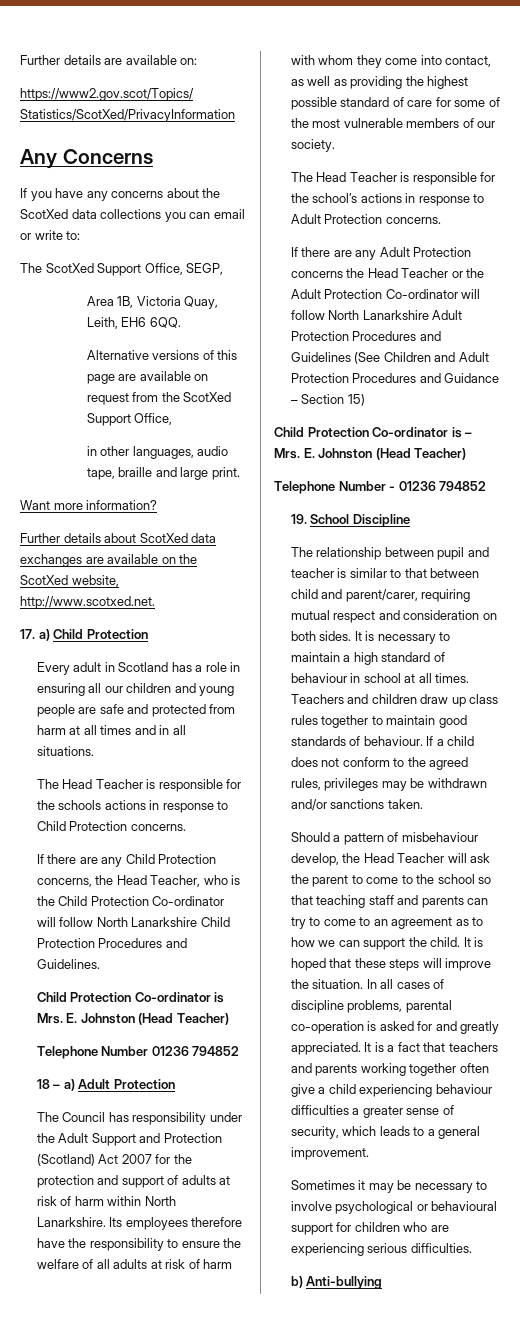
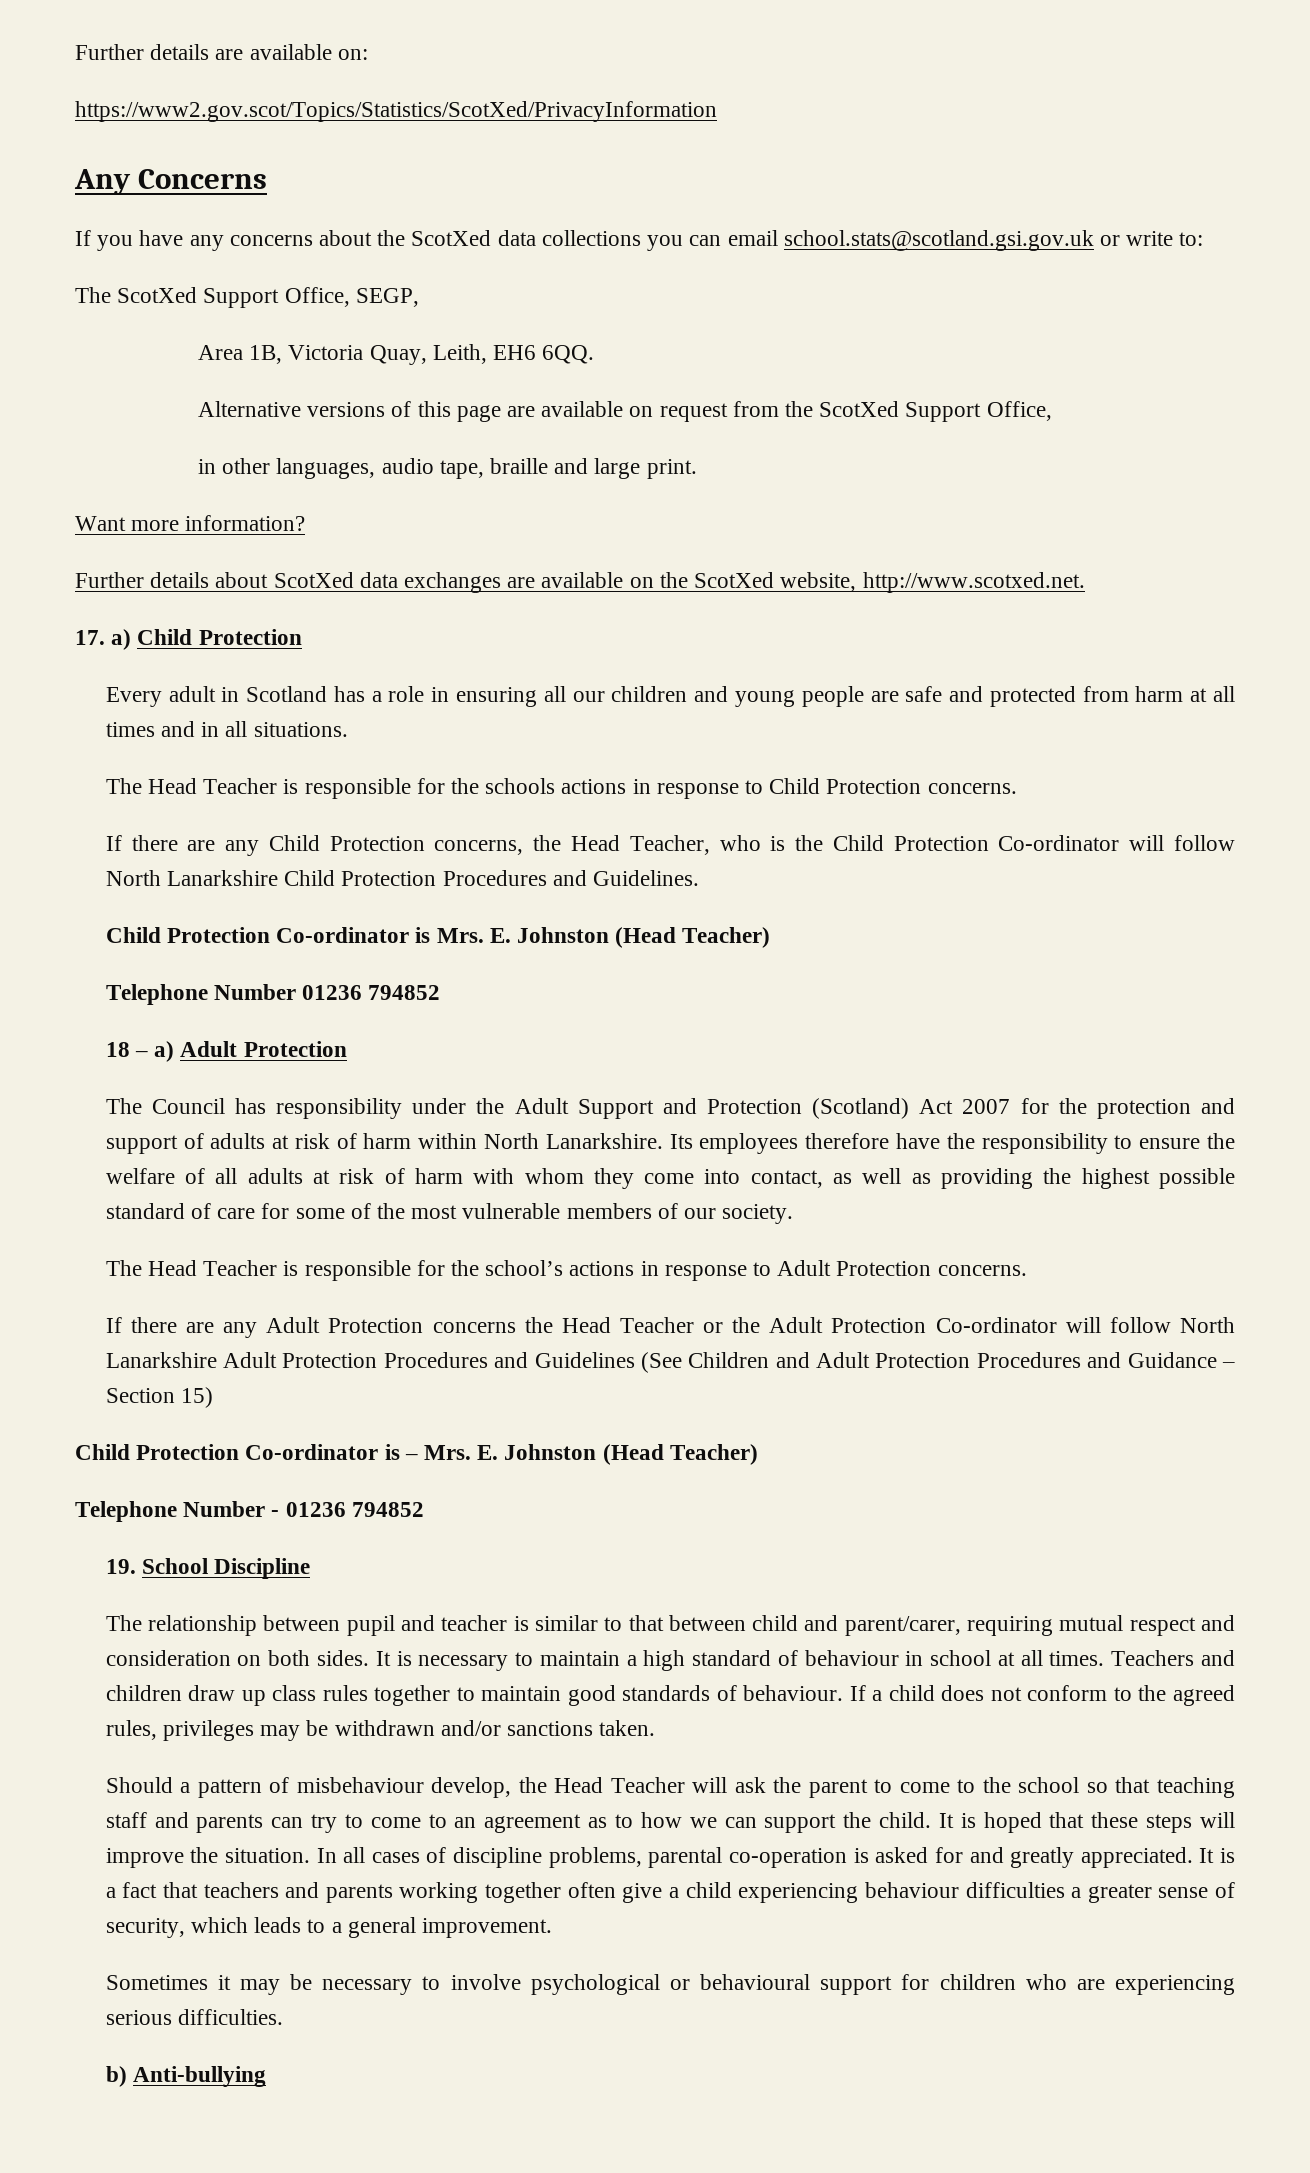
(245, 214) none -> [783,230,1094,251] school.stats@scotland.gsi.gov.uk

